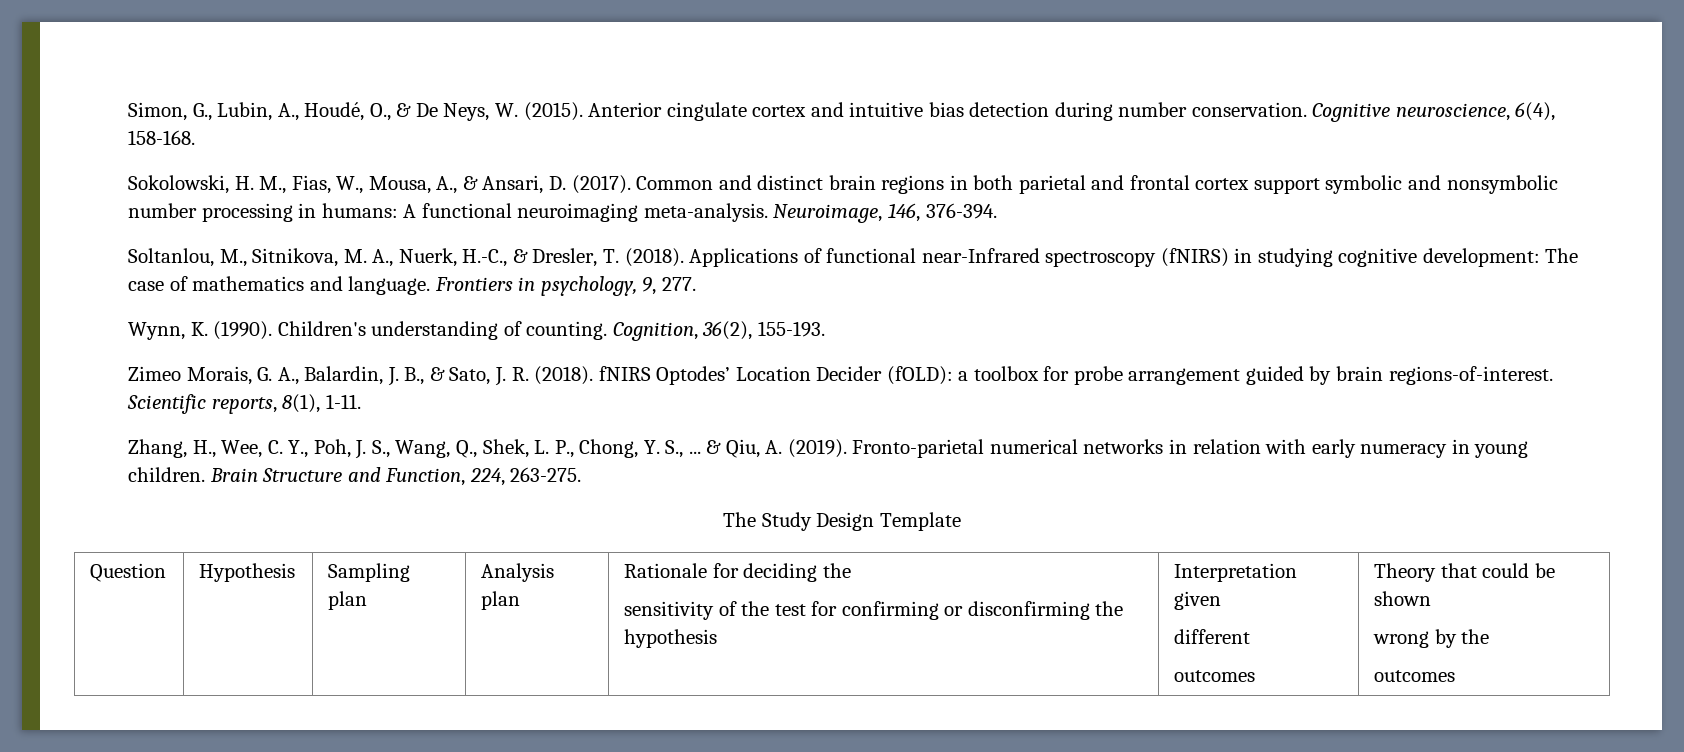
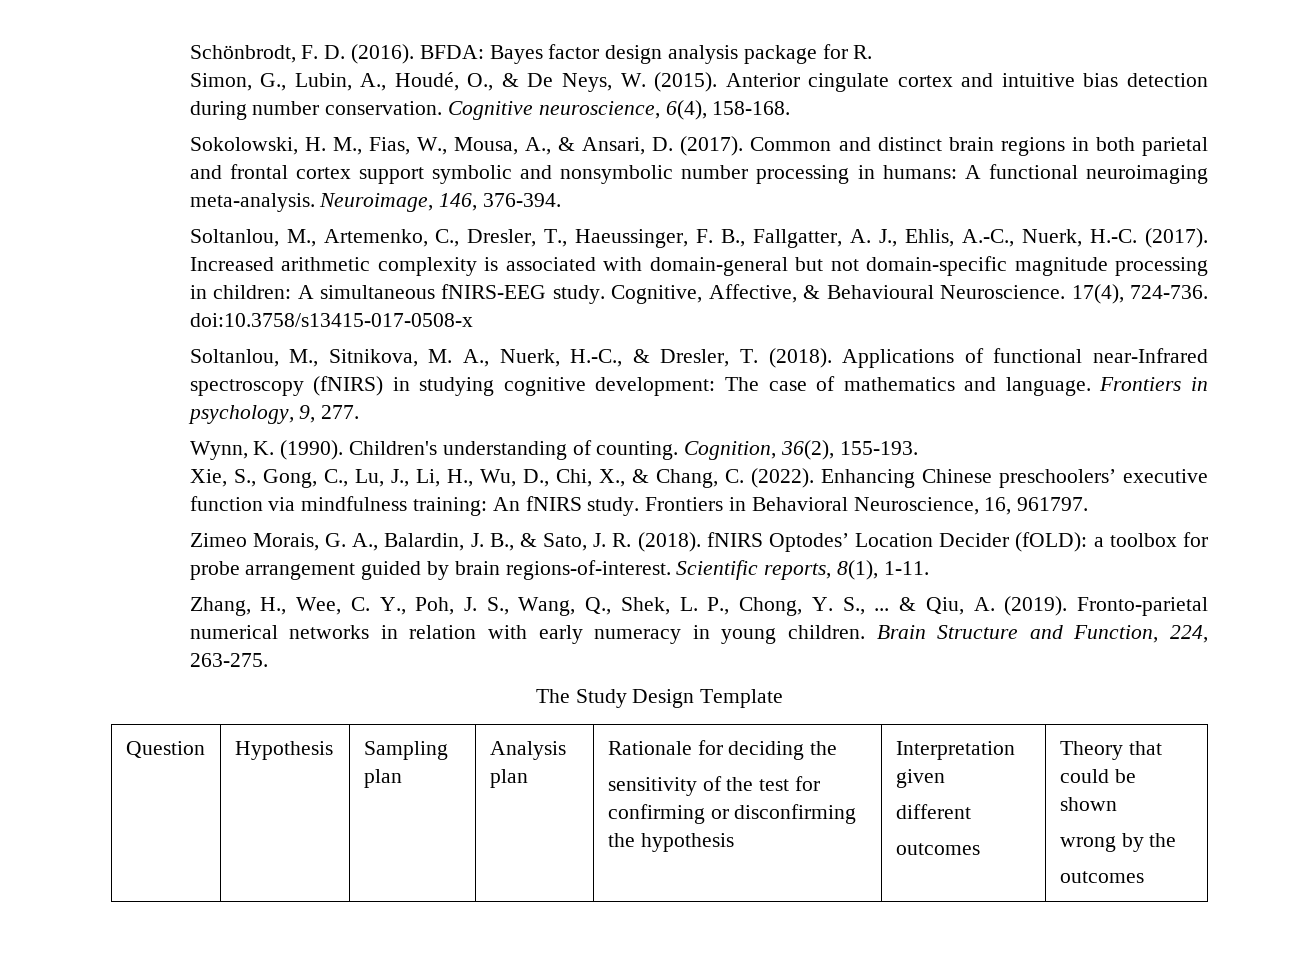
(128, 111) none -> [189,44,873,64] Schönbrodt, F. D. (2016). BFDA: Bayes factor design analysis package for R. //
(997, 211) none -> [189,228,1208,248] [189,256,1208,276] [189,284,1209,304] [189,313,473,327] // Soltanlou, M., Artemenko, C., Dresler, T., Haeussinger, F. B., Fallgatter, A. J., Ehlis, A.-C., Nuerk, H.-C. (2017). Increased arithmetic complexity is associated with domain-general but not domain-specific magnitude processing in children: A simultaneous fNIRS-EEG study. Cognitive, Affective, & Behavioural Neuroscience. 17(4), 724-736. doi:10.3758/s13415-017-0508-x
(825, 329) none -> [189,468,1208,488] [189,496,1089,516] // Xie, S., Gong, C., Lu, J., Li, H., Wu, D., Chi, X., & Chang, C. (2022). Enhancing Chinese preschoolers’ executive function via mindfulness training: An fNIRS study. Frontiers in Behavioral Neuroscience, 16, 961797.

